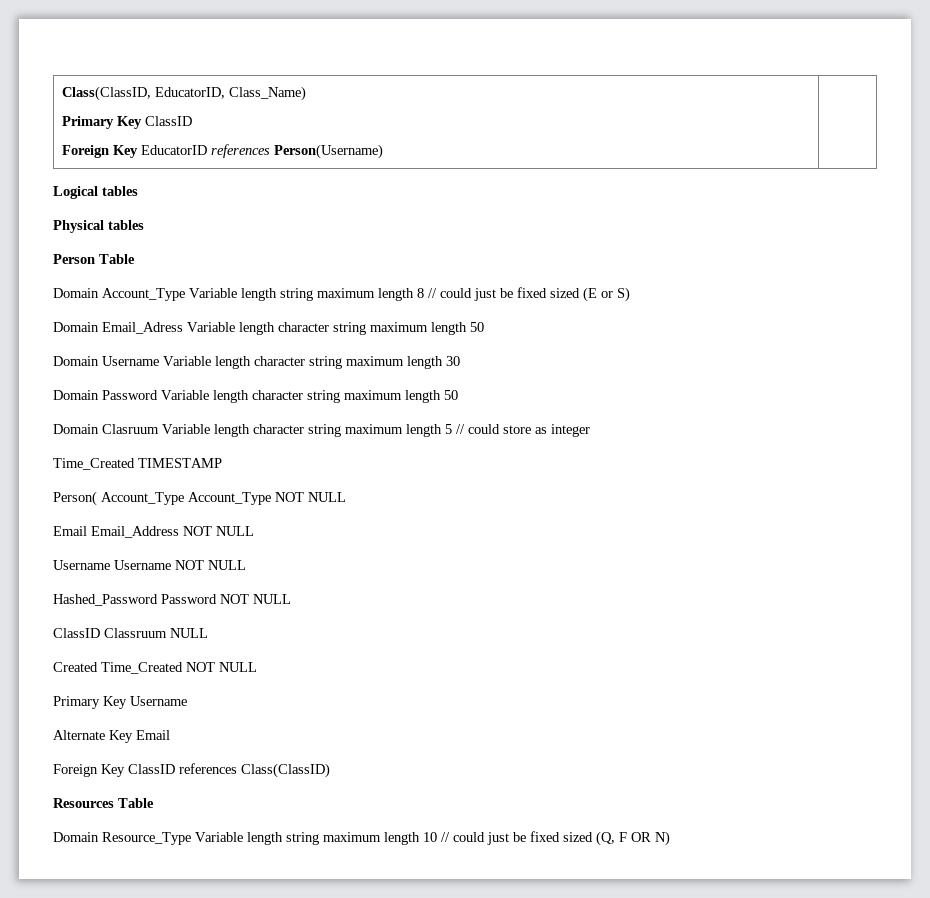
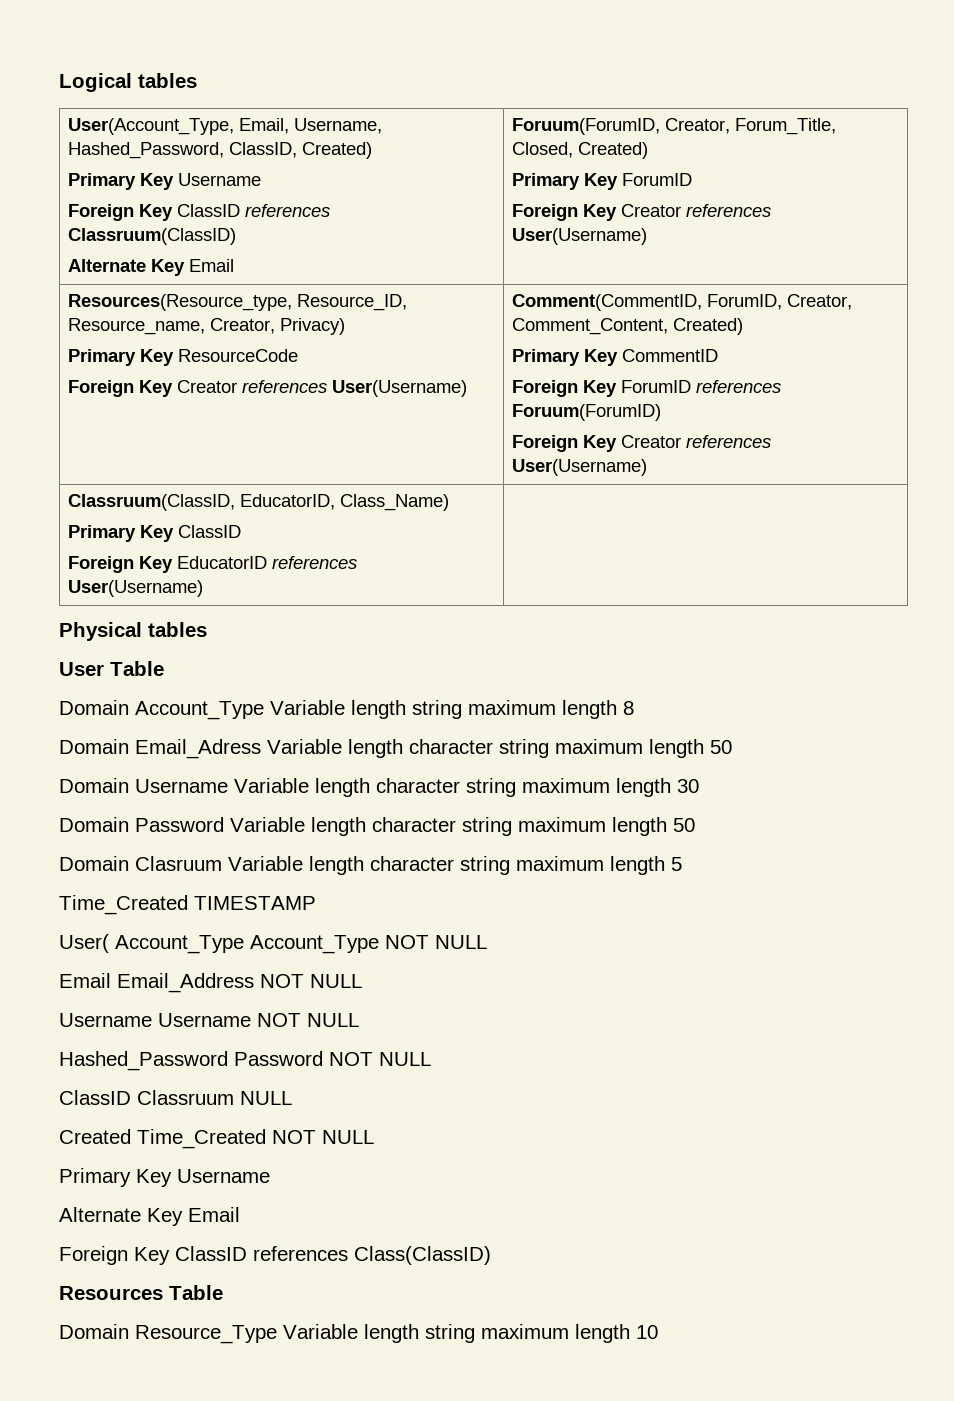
[62,86,152,101] Class(ClassID, -> [59,73,197,92] [67,118,382,135] [67,142,372,159] [67,173,261,190] [67,204,330,221] [67,228,236,245] [67,259,234,276] [511,118,836,135] [511,142,648,159] [511,173,692,190] [511,204,771,221] [511,228,647,245] [67,294,407,311] [67,318,345,335] [67,349,298,366] [67,380,467,397] [511,294,852,311] [511,318,743,335] [511,349,718,366] [511,380,781,397] [511,404,661,421] [511,435,771,452] [511,459,647,476] [67,494,235,511] Logical tables // User(Account_Type, Email, Username, Hashed_Password, ClassID, Created) // Primary Key Username // Foreign Key ClassID references Classruum(ClassID) // Alternate Key Email | Foruum(ForumID, Creator, Forum_Title, Closed, Created) // Primary Key ForumID // Foreign Key Creator references User(Username) // Resources(Resource_type, Resource_ID, Resource_name, Creator, Privacy) // Primary Key ResourceCode // Foreign Key Creator references User(Username) | Comment(CommentID, ForumID, Creator, Comment_Content, Created) // Primary Key CommentID // Foreign Key ForumID references Foruum(ForumID) // Foreign Key Creator references User(Username) // Classruum(ClassID,
[274,144,384,159] [53,186,138,199] Person(Username) | // Logical tables -> [67,580,203,597] User(Username) |
[53,254,95,264] Person -> [59,662,104,676] User
[428,287,630,302] // could just be fixed sized (E or S) -> (634, 708) none
[456,424,590,437] // could store as integer -> (682, 864) none
[53,491,97,506] Person( -> [59,934,109,953] User(
[441,831,670,846] // could just be fixed sized (Q, F OR N) -> (658, 1332) none

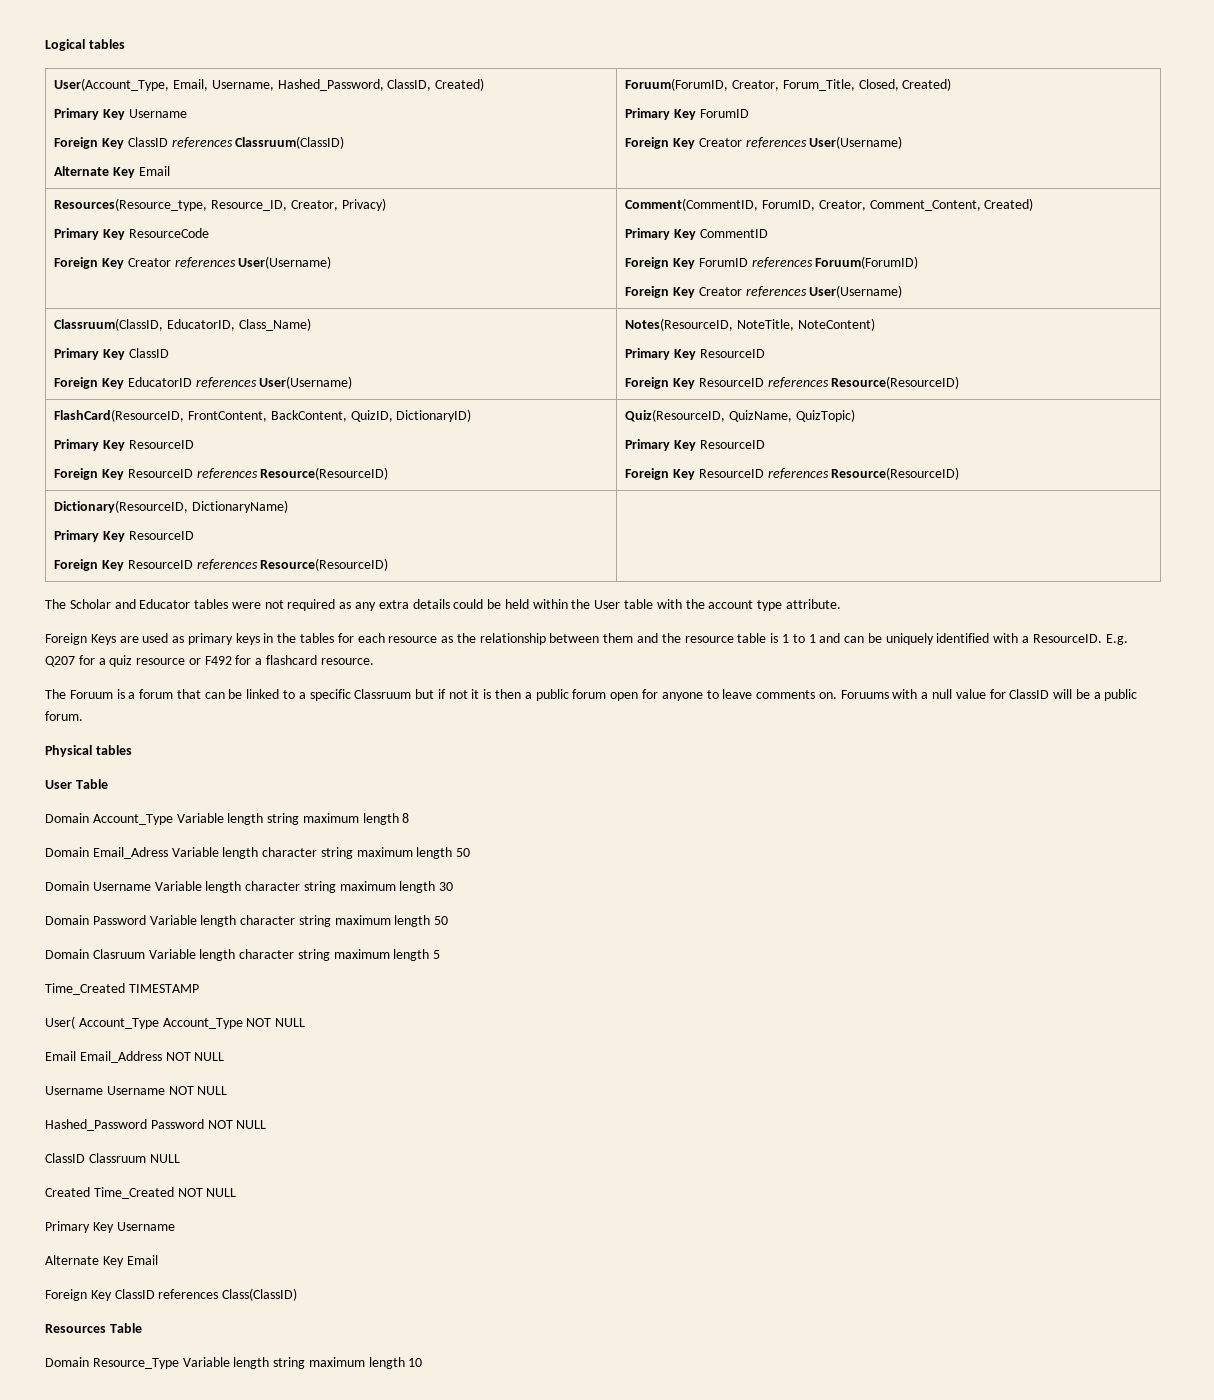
[67,318,205,335] Resource_name, -> (287, 205) none
(203, 588) none -> [625,318,875,331] [625,348,765,360] [625,376,960,389] [54,409,472,422] [54,439,194,451] [54,467,389,480] [625,409,855,422] [625,439,765,451] [625,467,960,480] [54,500,288,513] [54,530,194,542] [54,558,389,571] [45,599,841,611] [45,633,1128,645] [45,655,374,667] [45,689,1138,701] [45,711,83,721] Notes(ResourceID, NoteTitle, NoteContent) // Primary Key ResourceID // Foreign Key ResourceID references Resource(ResourceID) // FlashCard(ResourceID, FrontContent, BackContent, QuizID, DictionaryID) // Primary Key ResourceID // Foreign Key ResourceID references Resource(ResourceID) | Quiz(ResourceID, QuizName, QuizTopic) // Primary Key ResourceID // Foreign Key ResourceID references Resource(ResourceID) // Dictionary(ResourceID, DictionaryName) // Primary Key ResourceID // Foreign Key ResourceID references Resource(ResourceID) | // The Scholar and Educator tables were not required as any extra details could be held within the User table with the account type attribute. // Foreign Keys are used as primary keys in the tables for each resource as the relationship between them and the resource table is 1 to 1 and can be uniquely identified with a ResourceID. E.g. Q207 for a quiz resource or F492 for a flashcard resource. // The Foruum is a forum that can be linked to a specific Classruum but if not it is then a public forum open for anyone to leave comments on. Foruums with a null value for ClassID will be a public forum.

